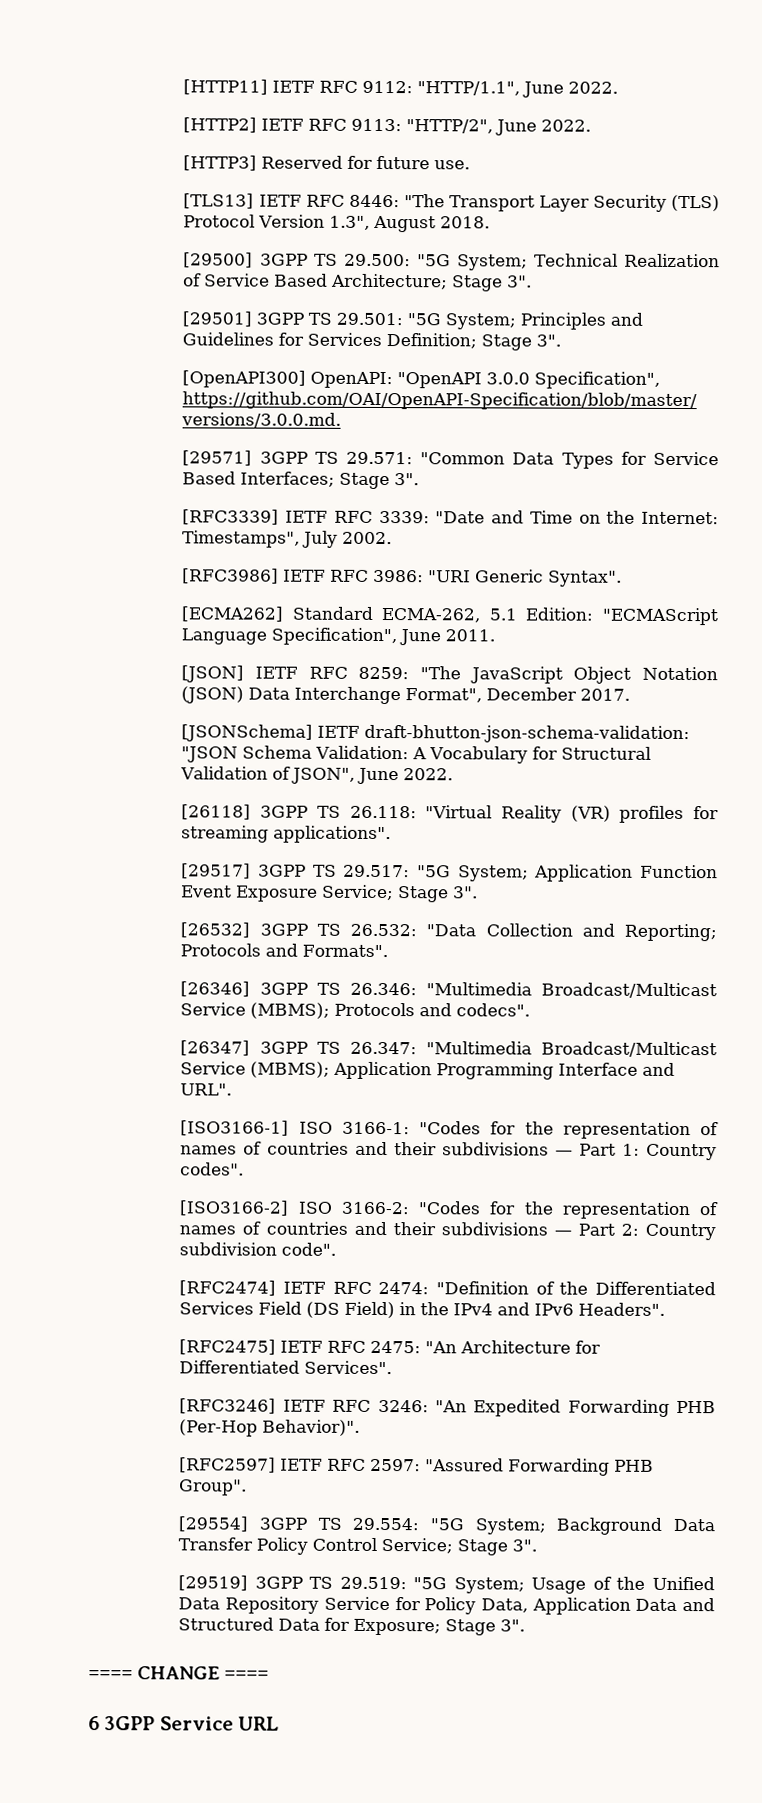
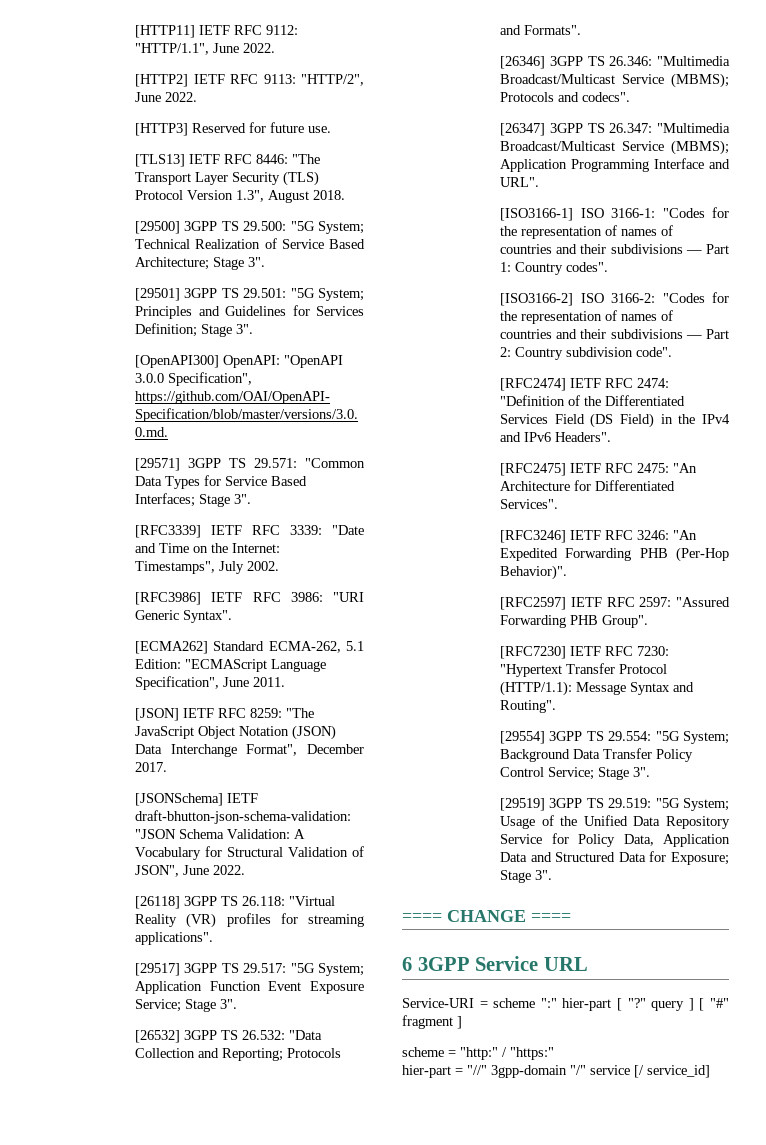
(248, 1487) none -> [500,646,670,659] [500,663,668,677] [500,681,695,696] [500,700,557,713] // [RFC7230] IETF RFC 7230: "Hypertext Transfer Protocol (HTTP/1.1): Message Syntax and Routing".
(280, 1723) none -> [402,998,729,1011] [402,1015,462,1029] [402,1047,554,1060] [402,1065,710,1078] // Service-URI = scheme ":" hier-part [ "?" query ] [ "#" fragment ] // scheme = "http:" / "https:" // hier-part = "//" 3gpp-domain "/" service [/ service_id]

